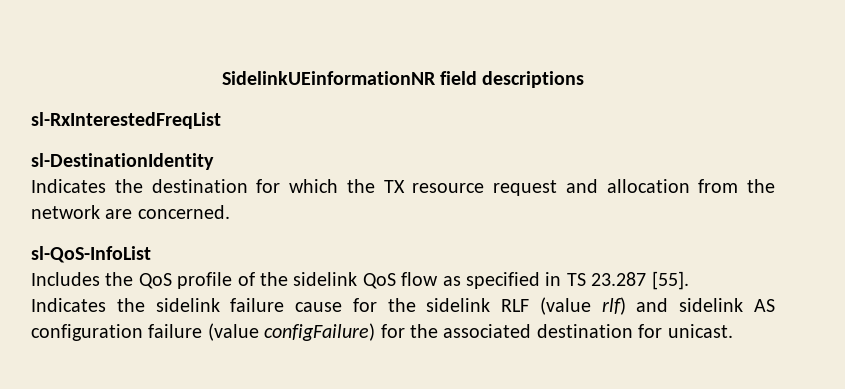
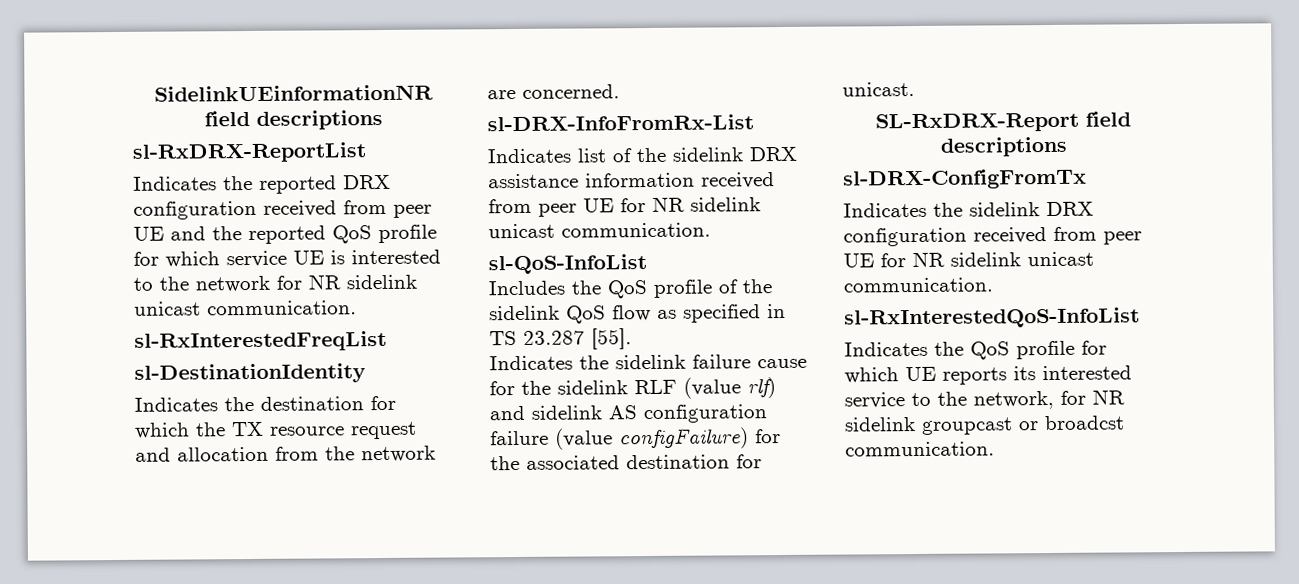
(585, 79) none -> [132,142,367,163] [133,174,391,194] [133,199,432,220] [133,224,437,245] [133,249,441,268] [133,274,417,293] [134,300,357,316] // sl-RxDRX-ReportList // Indicates the reported DRX configuration received from peer UE and the reported QoS profile for which service UE is interested to the network for NR sidelink unicast communication.
(230, 212) none -> [487,114,754,132] [487,146,798,164] [488,172,775,189] [488,196,761,217] [488,222,711,239] // sl-DRX-InfoFromRx-List // Indicates list of the sidelink DRX assistance information received from peer UE for NR sidelink unicast communication.
(733, 331) none -> [875,111,1131,133] [939,136,1067,157] [843,168,1087,190] [843,201,1094,218] [843,226,1142,247] [843,251,1094,268] [843,277,994,293] [844,307,1140,329] [844,340,1107,360] [844,365,1132,385] [844,389,1125,410] [844,415,1125,435] [845,441,995,457] // SL-RxDRX-Report field descriptions // sl-DRX-ConfigFromTx // Indicates the sidelink DRX configuration received from peer UE for NR sidelink unicast communication. // sl-RxInterestedQoS-InfoList // Indicates the QoS profile for which UE reports its interested service to the network, for NR sidelink groupcast or broadcst communication.

